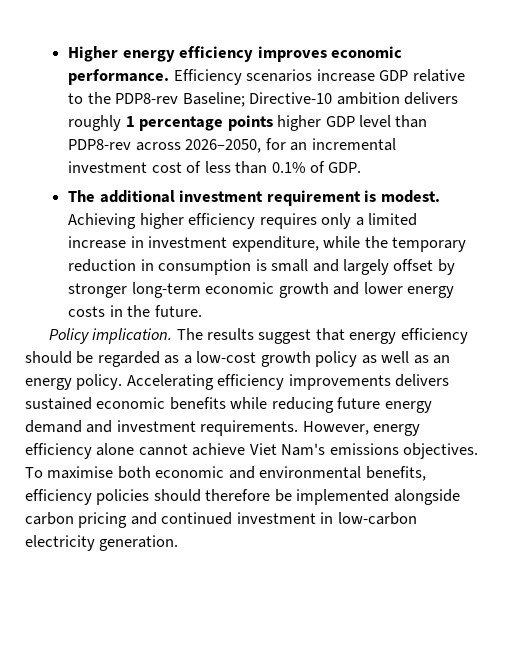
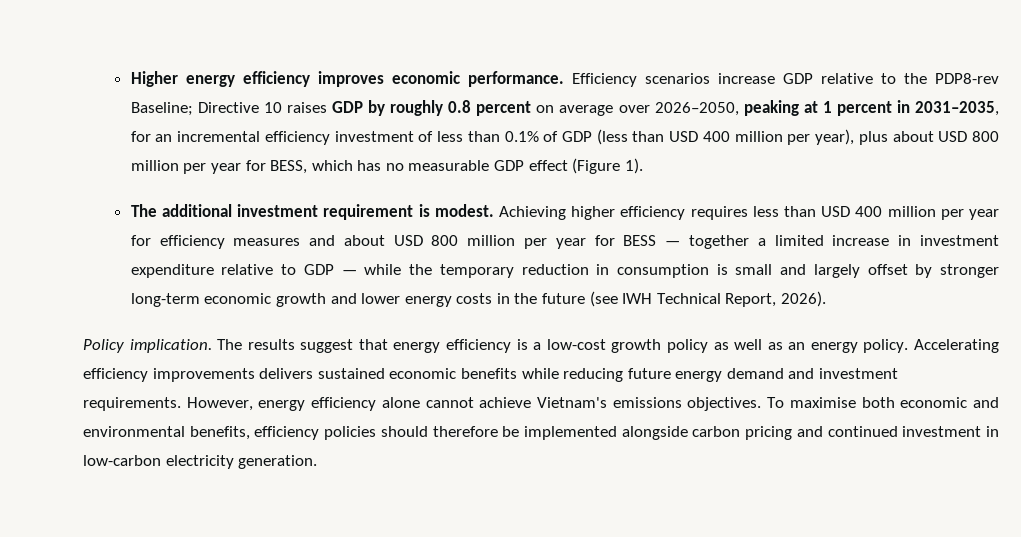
[249,92,459,105] [68,115,428,131] [68,139,262,153] Directive-10 ambition delivers roughly 1 percentage points higher GDP level than PDP8-rev across 2026–2050, -> [197,100,999,116] Directive 10 raises GDP by roughly 0.8 percent on average over 2026–2050, peaking at 1 percent in 2031–2035,
[68,161,182,173] investment cost -> [264,131,414,145] efficiency investment
[328,162,362,173] GDP. -> [561,129,1000,145] [130,158,643,174] GDP (less than USD 400 million per year), plus about USD 800 million per year for BESS, which has no measurable GDP effect (Figure 1).
[321,213,352,229] only -> [752,206,999,220] [130,235,750,249] less than USD 400 million per year for efficiency measures and about USD 800 million per year for BESS — together
[231,236,319,252] expenditure, -> [130,264,357,278] expenditure relative to GDP —
[154,305,202,317] future. -> [542,291,826,307] future (see IWH Technical Report, 2026).
[25,351,180,367] should be regarded as -> [516,339,528,350] is
[249,443,326,456] Viet Nam's -> [537,397,607,408] Vietnam's

